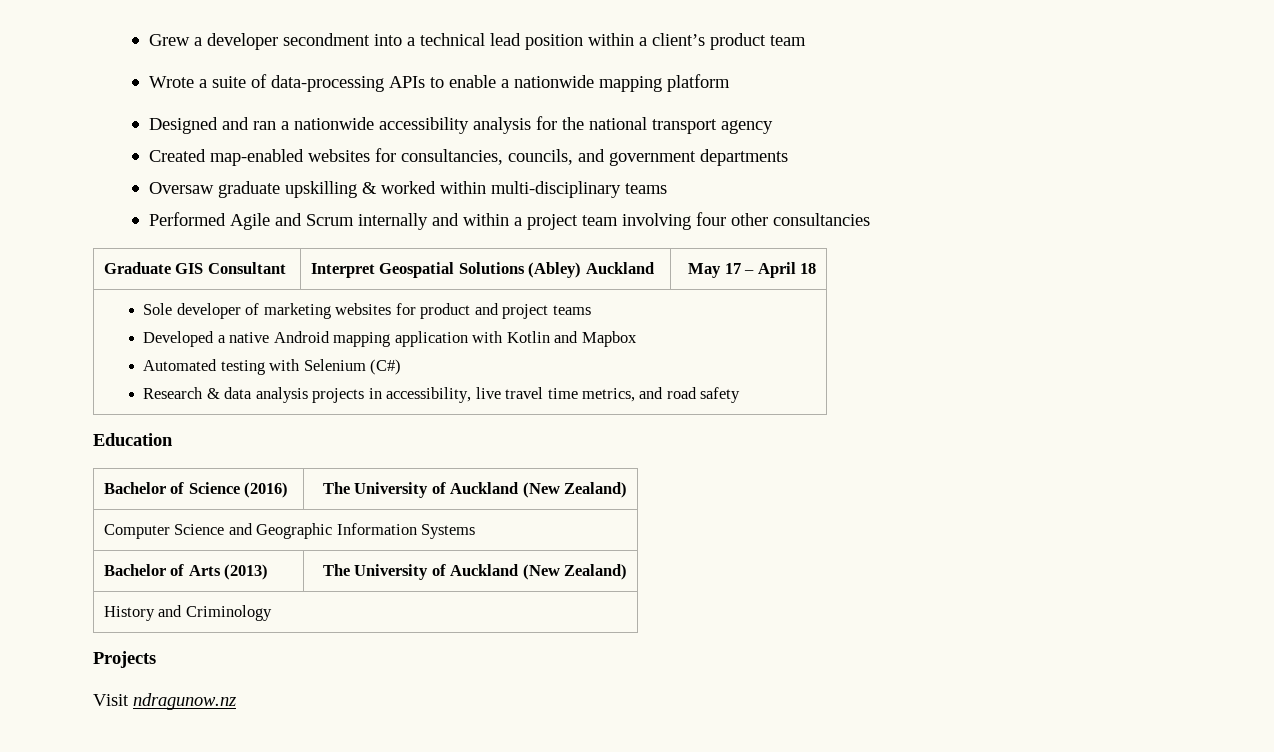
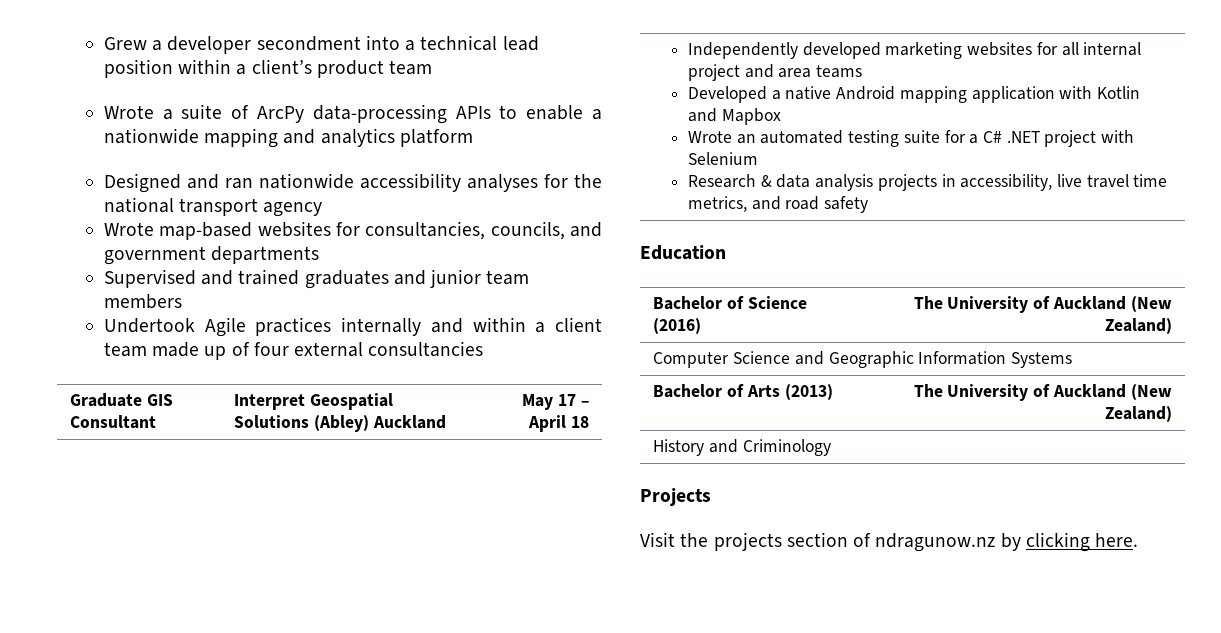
(268, 81) none -> [257,106,305,123] ArcPy
(663, 84) none -> [283,128,395,147] and analytics
[281,121,290,130] a -> (253, 183) none
[473,117,532,134] analysis -> [466,174,538,192] analyses
[149,149,305,166] Created map-enabled -> [103,222,253,240] Wrote map-based
[149,181,668,198] [149,212,769,230] Oversaw graduate upskilling & worked within multi-disciplinary teams // Performed Agile and Scrum internally and within a project team involving four other -> [103,269,530,289] [103,294,182,309] [103,317,602,337] [103,342,364,360] Supervised and trained graduates and junior team members // Undertook Agile practices internally and within a client team made up of four external
[143,303,549,319] Sole developer of marketing websites for product and project -> [687,42,1142,59] [687,64,812,81] Independently developed marketing websites for all internal project and area
[143,359,265,375] Automated testing -> [687,130,1097,147] Wrote an automated testing suite for a C# .NET project
[370,359,402,375] (C#) -> (758, 158) none
[133,693,236,710] ndragunow.nz -> [680,532,1139,552] the projects section of ndragunow.nz by clicking here.

